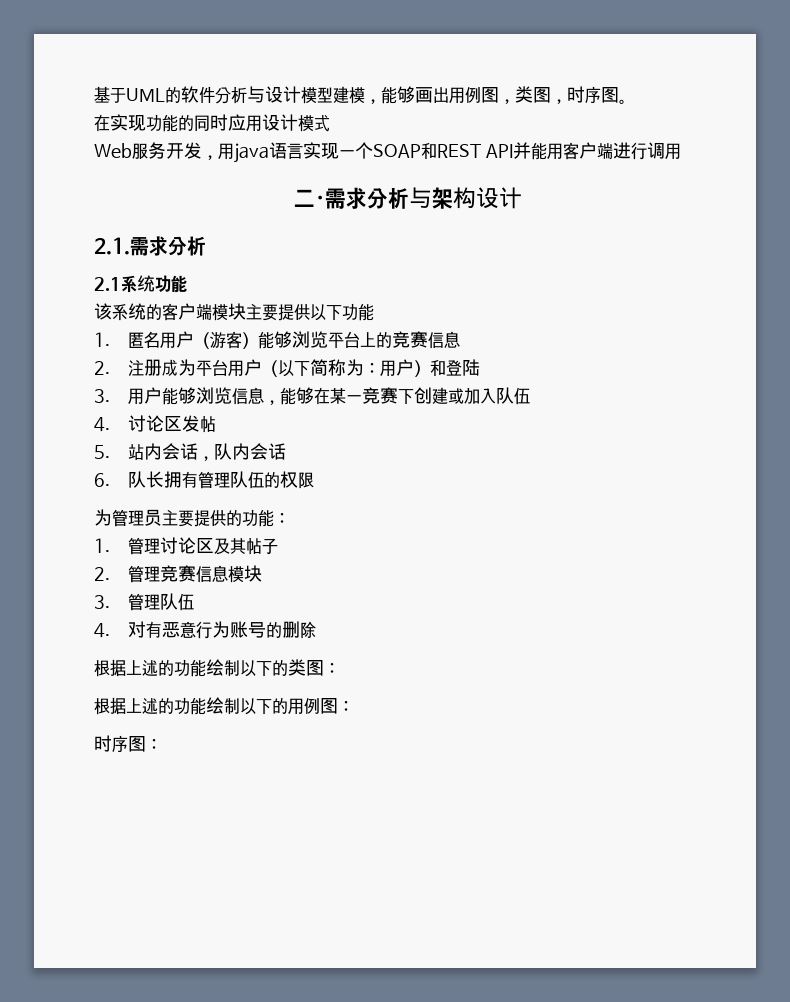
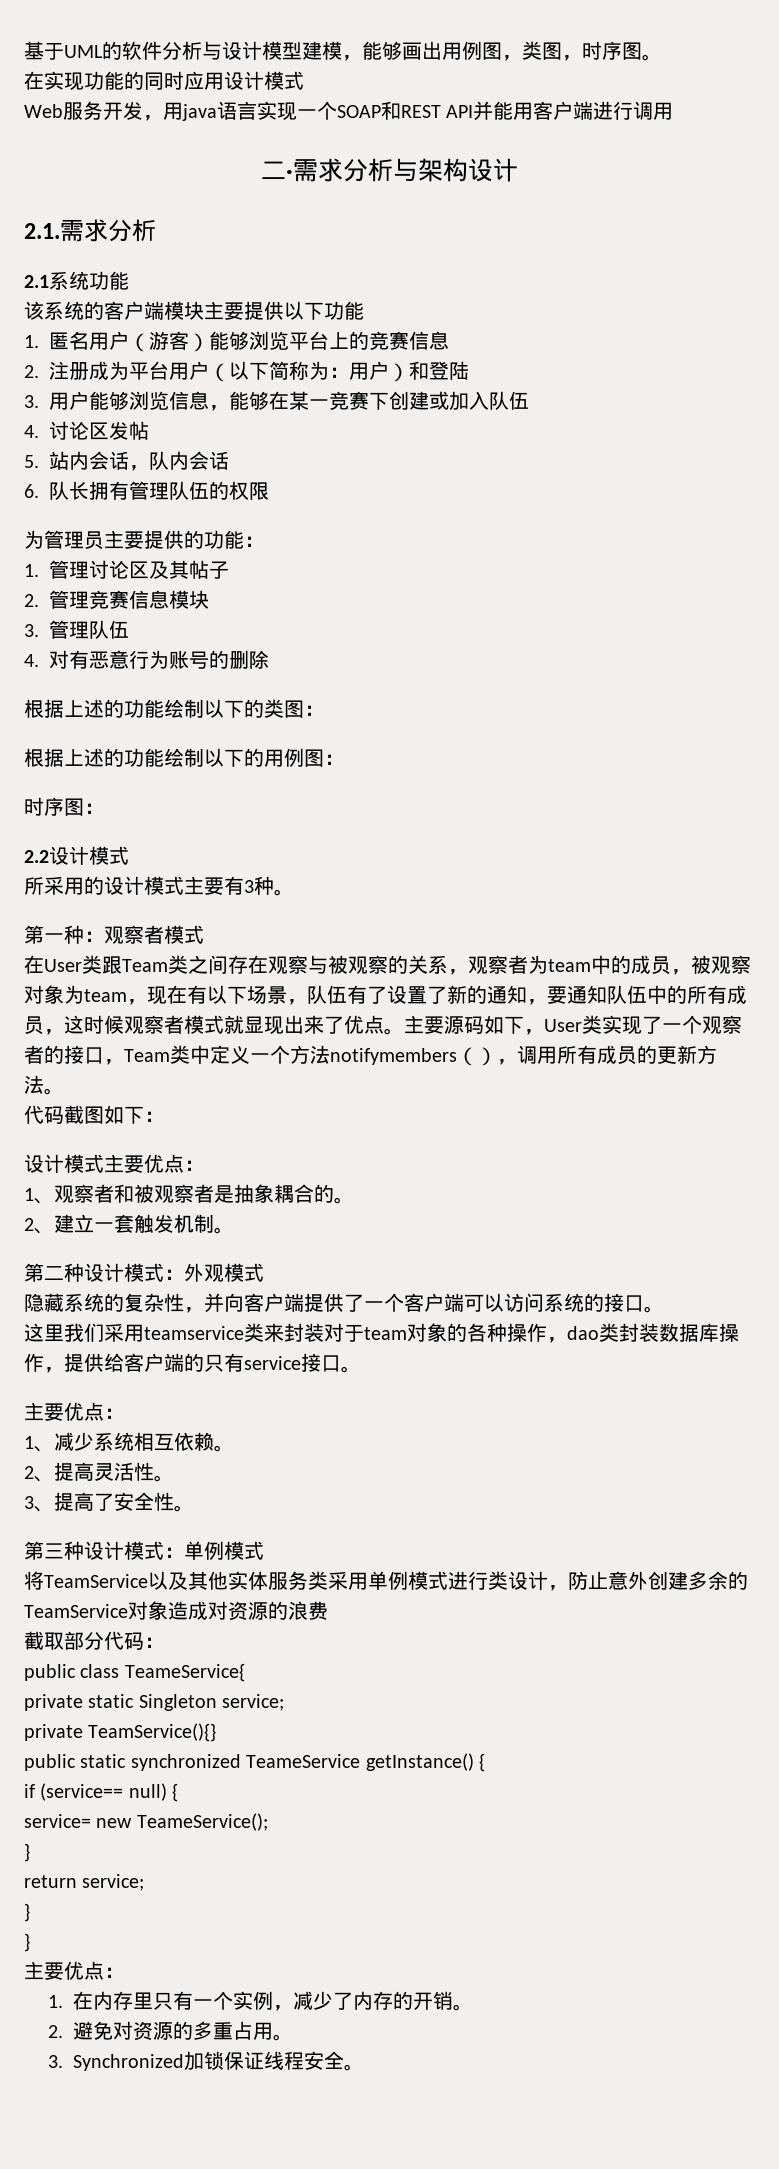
(162, 744) none -> [24,846,129,865] [24,876,294,896] [24,925,204,944] [24,955,751,975] [24,985,747,1005] [24,1015,742,1035] [24,1045,717,1066] [24,1075,64,1095] [24,1105,164,1124] [24,1154,204,1173] [24,1184,354,1204] [24,1214,234,1234] [24,1263,264,1282] [24,1293,664,1313] [24,1323,739,1343] [24,1353,361,1373] [24,1402,124,1421] [24,1432,234,1452] [24,1462,174,1482] [24,1492,194,1512] [24,1541,264,1560] [24,1571,748,1591] [24,1601,328,1621] [24,1631,164,1650] [24,1663,245,1682] [24,1694,285,1711] [24,1723,217,1742] [24,1753,485,1772] [24,1783,179,1802] [24,1813,268,1831] [24,1843,30,1862] [24,1874,145,1891] [24,1903,30,1922] [24,1933,30,1952] [24,1961,124,1980] [48,1991,474,2011] [48,2021,294,2041] [48,2051,365,2071] // 2.2设计模式 // 所采用的设计模式主要有3种。 // 第一种：观察者模式 // 在User类跟Team类之间存在观察与被观察的关系，观察者为team中的成员，被观察对象为team，现在有以下场景，队伍有了设置了新的通知，要通知队伍中的所有成员，这时候观察者模式就显现出来了优点。主要源码如下，User类实现了一个观察者的接口，Team类中定义一个方法notifymembers（），调用所有成员的更新方法。 // 代码截图如下： // 设计模式主要优点： // 1、观察者和被观察者是抽象耦合的。 // 2、建立一套触发机制。 // 第二种设计模式：外观模式 // 隐藏系统的复杂性，并向客户端提供了一个客户端可以访问系统的接口。 // 这里我们采用teamservice类来封装对于team对象的各种操作，dao类封装数据库操作，提供给客户端的只有service接口。 // 主要优点： // 1、减少系统相互依赖。 // 2、提高灵活性。 // 3、提高了安全性。 // 第三种设计模式：单例模式 // 将TeamService以及其他实体服务类采用单例模式进行类设计，防止意外创建多余的TeamService对象造成对资源的浪费 // 截取部分代码： // public class TeameService{ // private static Singleton service; // private TeamService(){} // public static synchronized TeameService getInstance() { // if (service== null) { // service= new TeameService(); // } // return service; // } // } // 主要优点： // 1.在内存里只有一个实例，减少了内存的开销。 // 2.避免对资源的多重占用。 // 3. Synchronized加锁保证线程安全。

